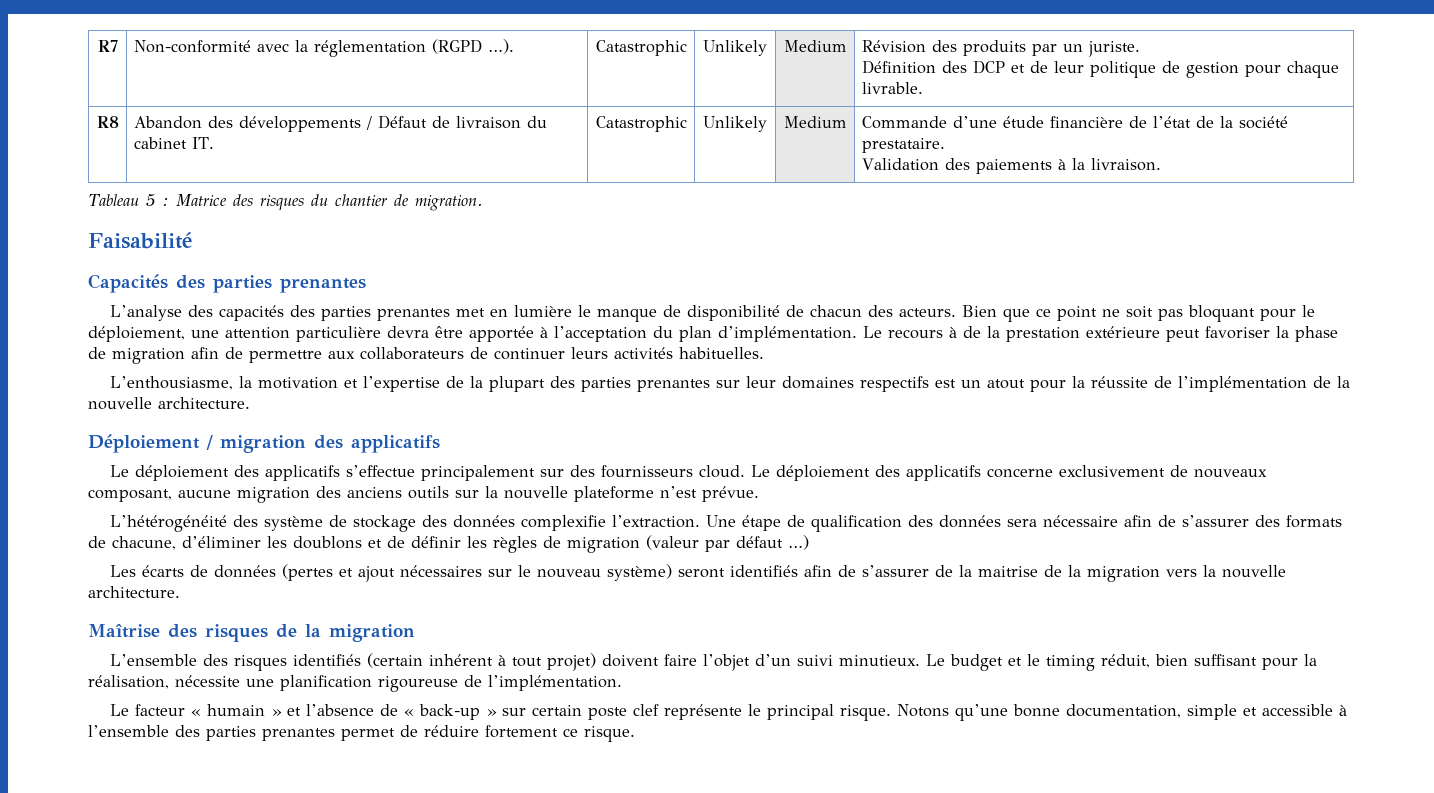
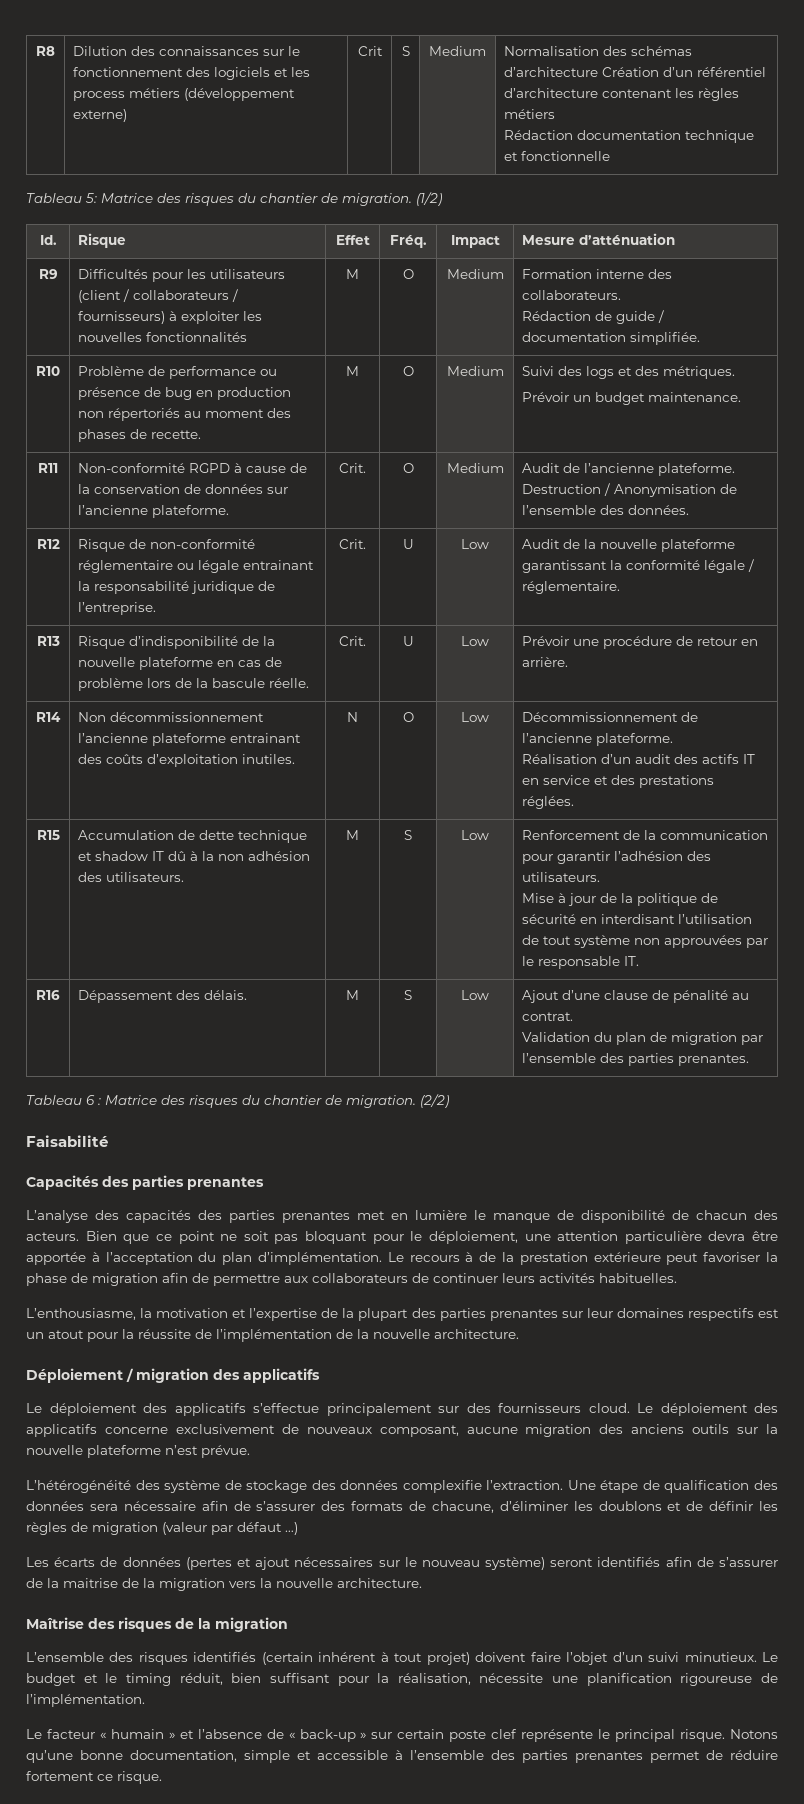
[97,40,118,52] [133,39,514,57] [595,40,687,56] [703,40,767,56] [783,40,847,52] [861,40,1140,57] [861,60,1339,78] [861,82,923,94] [96,116,119,128] [133,115,547,132] [133,137,214,149] [595,116,687,132] [703,116,767,132] [783,116,847,128] [861,116,1288,129] [861,138,945,153] [861,158,1161,174] [88,194,155,207] R7 | Non-conformité avec la réglementation (RGPD …). | Catastrophic | Unlikely | Medium | Révision des produits par un juriste. // Définition des DCP et de leur politique de gestion pour chaque livrable. // R8 | Abandon des développements / Défaut de livraison du cabinet IT. | Catastrophic | Unlikely | Medium | Commande d’une étude financière de l’état de la société prestataire. // Validation des paiements à la livraison. // Tableau 5 -> [36,46,55,56] [73,46,301,56] [73,67,311,80] [73,88,296,101] [73,109,128,122] [357,46,383,56] [401,46,410,56] [429,46,486,56] [504,46,693,56] [504,67,767,77] [504,88,740,101] [504,109,556,119] [504,130,755,143] [504,151,611,161] [26,192,442,206] [39,235,57,245] [78,233,127,248] [335,235,370,245] [389,235,427,248] [450,235,500,248] [522,233,676,245] [38,269,58,279] [78,269,286,282] [78,289,239,303] [78,311,263,324] [78,332,248,342] [346,269,359,279] [402,269,414,279] [446,269,504,279] [522,269,673,279] [522,290,622,300] [522,310,665,324] [522,332,701,345] [36,366,60,376] [78,366,278,379] [78,387,292,400] [78,408,292,421] [78,429,202,442] [346,366,359,376] [402,366,414,376] [446,366,504,376] [522,366,736,379] [522,392,742,405] [38,463,58,473] [78,463,308,473] [78,484,289,494] [78,505,230,518] [339,463,366,473] [402,463,414,473] [446,463,504,473] [522,463,736,476] [522,483,738,497] [522,505,690,515] [36,539,60,549] [78,539,256,552] [78,560,315,573] [78,581,276,594] [78,602,157,615] [339,539,366,549] [402,539,414,549] [461,539,489,549] [522,539,736,552] [522,559,755,573] [522,581,621,594] [36,636,60,646] [78,636,276,649] [78,657,283,670] [78,678,310,691] [339,636,366,646] [402,636,414,646] [461,636,489,646] [522,636,759,649] [522,657,569,667] [36,712,61,722] [78,712,265,722] [78,733,302,746] [78,754,296,767] [347,712,358,722] [402,712,414,722] [461,712,489,722] [522,712,699,722] [522,733,674,746] [522,754,756,764] [522,775,715,788] [522,796,575,809] [36,830,60,840] [78,830,308,843] [78,851,311,861] [78,872,185,882] [346,830,359,840] [404,830,412,840] [461,830,489,840] [522,830,769,840] [522,851,712,864] [522,872,601,882] [522,893,719,906] [522,914,753,924] [522,935,769,948] [522,956,640,969] [36,990,60,1000] [78,990,248,1003] [346,990,359,1000] [404,990,412,1000] [461,990,489,1000] [522,990,750,1003] [522,1012,574,1021] [522,1032,764,1045] [522,1053,750,1066] [26,1095,95,1105] R8 | Dilution des connaissances sur le fonctionnement des logiciels et les process métiers (développement externe) | Crit | S | Medium | Normalisation des schémas d’architecture Création d’un référentiel d’architecture contenant les règles métiers // Rédaction documentation technique et fonctionnelle // Tableau 5: Matrice des risques du chantier de migration. (1/2) // Id. | Risque | Effet | Fréq. | Impact | Mesure d’atténuation // R9 | Difficultés pour les utilisateurs (client / collaborateurs / fournisseurs) à exploiter les nouvelles fonctionnalités | M | O | Medium | Formation interne des collaborateurs. // Rédaction de guide / documentation simplifiée. // R10 | Problème de performance ou présence de bug en production non répertoriés au moment des phases de recette. | M | O | Medium | Suivi des logs et des métriques. // Prévoir un budget maintenance. // R11 | Non-conformité RGPD à cause de la conservation de données sur l’ancienne plateforme. | Crit. | O | Medium | Audit de l’ancienne plateforme. Destruction / Anonymisation de l’ensemble des données. // R12 | Risque de non-conformité réglementaire ou légale entrainant la responsabilité juridique de l’entreprise. | Crit. | U | Low | Audit de la nouvelle plateforme garantissant la conformité légale / réglementaire. // R13 | Risque d’indisponibilité de la nouvelle plateforme en cas de problème lors de la bascule réelle. | Crit. | U | Low | Prévoir une procédure de retour en arrière. // R14 | Non décommissionnement l’ancienne plateforme entrainant des coûts d’exploitation inutiles. | N | O | Low | Décommissionnement de l’ancienne plateforme. // Réalisation d’un audit des actifs IT en service et des prestations réglées. // R15 | Accumulation de dette technique et shadow IT dû à la non adhésion des utilisateurs. | M | S | Low | Renforcement de la communication pour garantir l’adhésion des utilisateurs. // Mise à jour de la politique de sécurité en interdisant l’utilisation de tout système non approuvées par le responsable IT. // R16 | Dépassement des délais. | M | S | Low | Ajout d’une clause de pénalité au contrat. // Validation du plan de migration par l’ensemble des parties prenantes. // Tableau 6
(483, 203) none -> [420,1094,449,1108] (2/2)

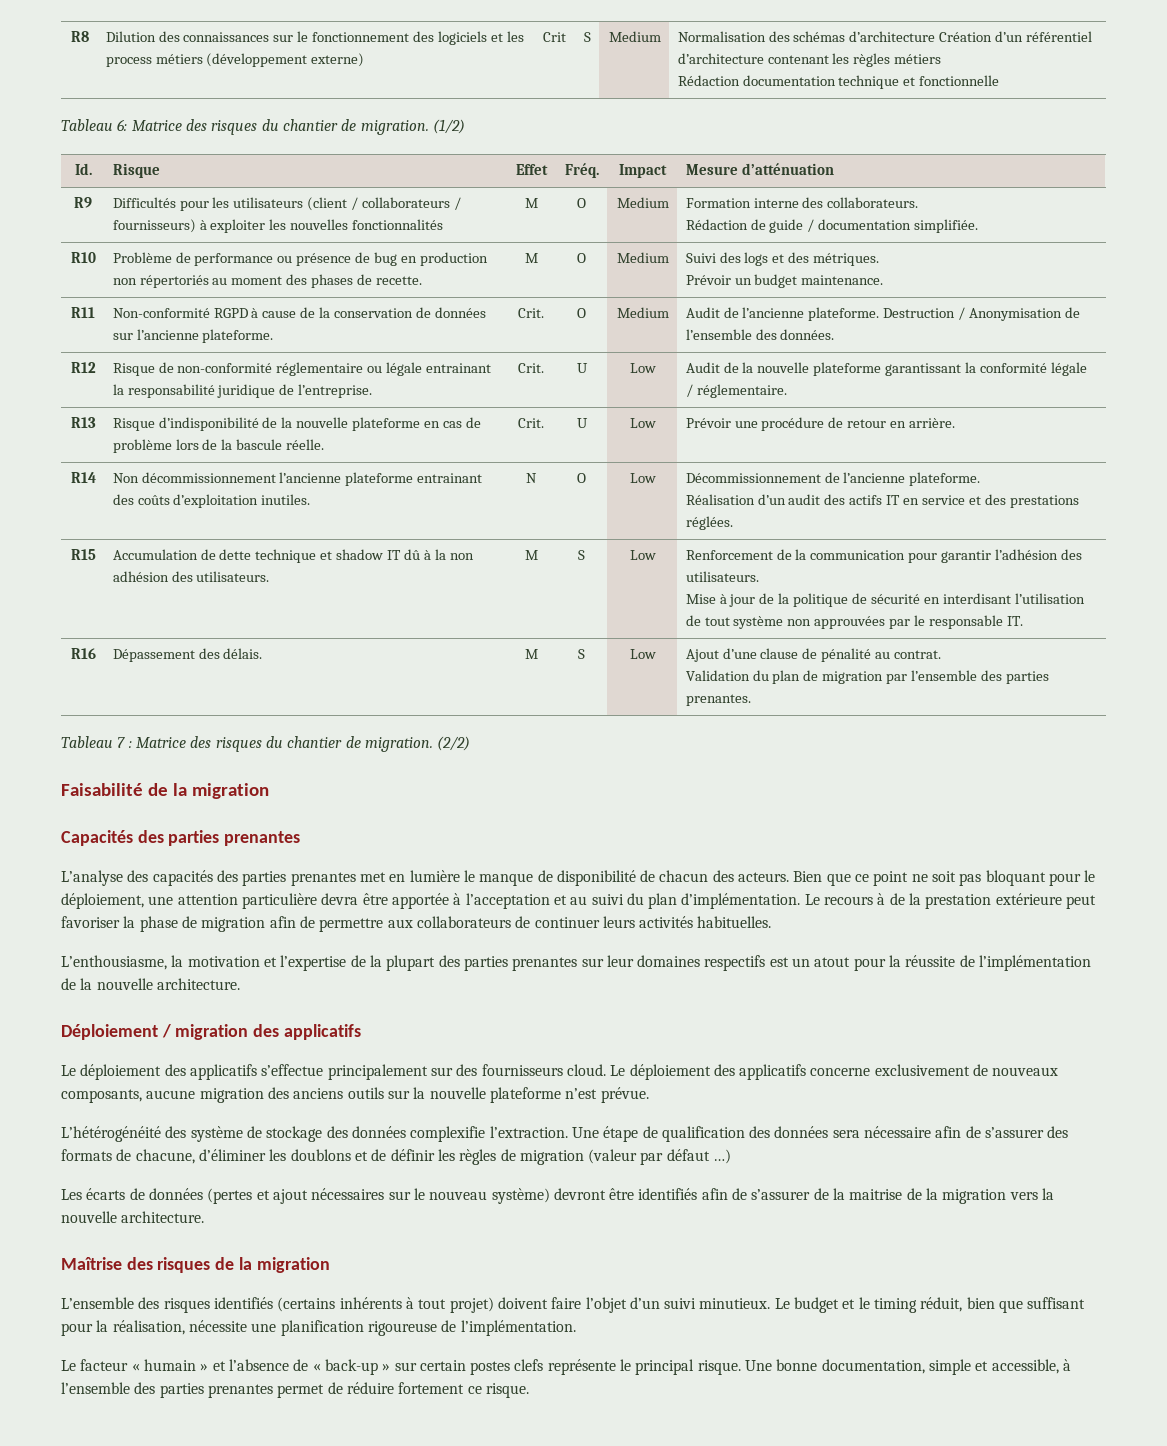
[85,193,97,203] 5: -> [117,119,128,131] 6:
[86,1095,95,1105] 6 -> [117,737,126,748] 7
(108, 1141) none -> [147,783,269,799] de la migration
(193, 1258) none -> [553,894,624,905] et au suivi
[379,1425,459,1437] composant, -> [61,1089,142,1103] composants,
[550,1558,594,1567] seront -> [553,1188,635,1200] devront être
[261,1652,377,1665] (certain inhérent -> [277,1297,402,1312] (certains inhérents
(262, 1678) none -> [999,1300,1024,1313] que
[449,1729,518,1742] poste clef -> [470,1359,544,1375] postes clefs
[730,1729,779,1739] [26,1750,73,1763] Notons qu’une -> [745,1360,773,1371] Une
[317,1750,388,1760] accessible -> [991,1359,1059,1374] accessible,

